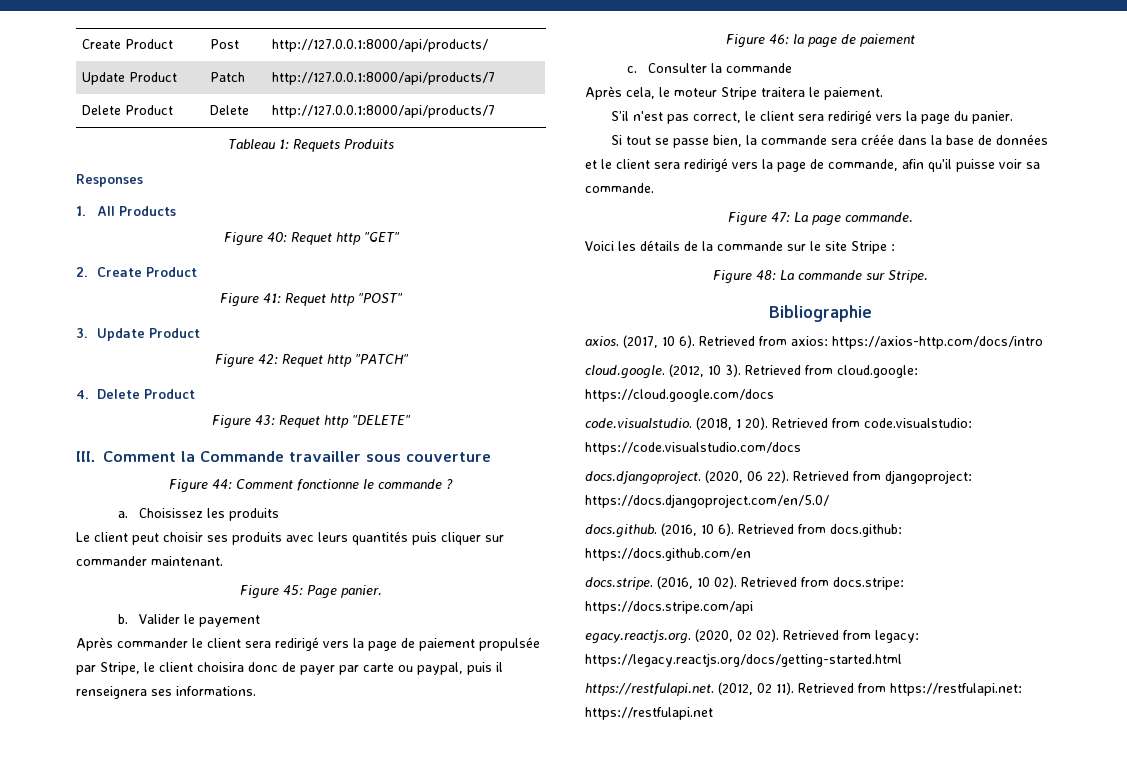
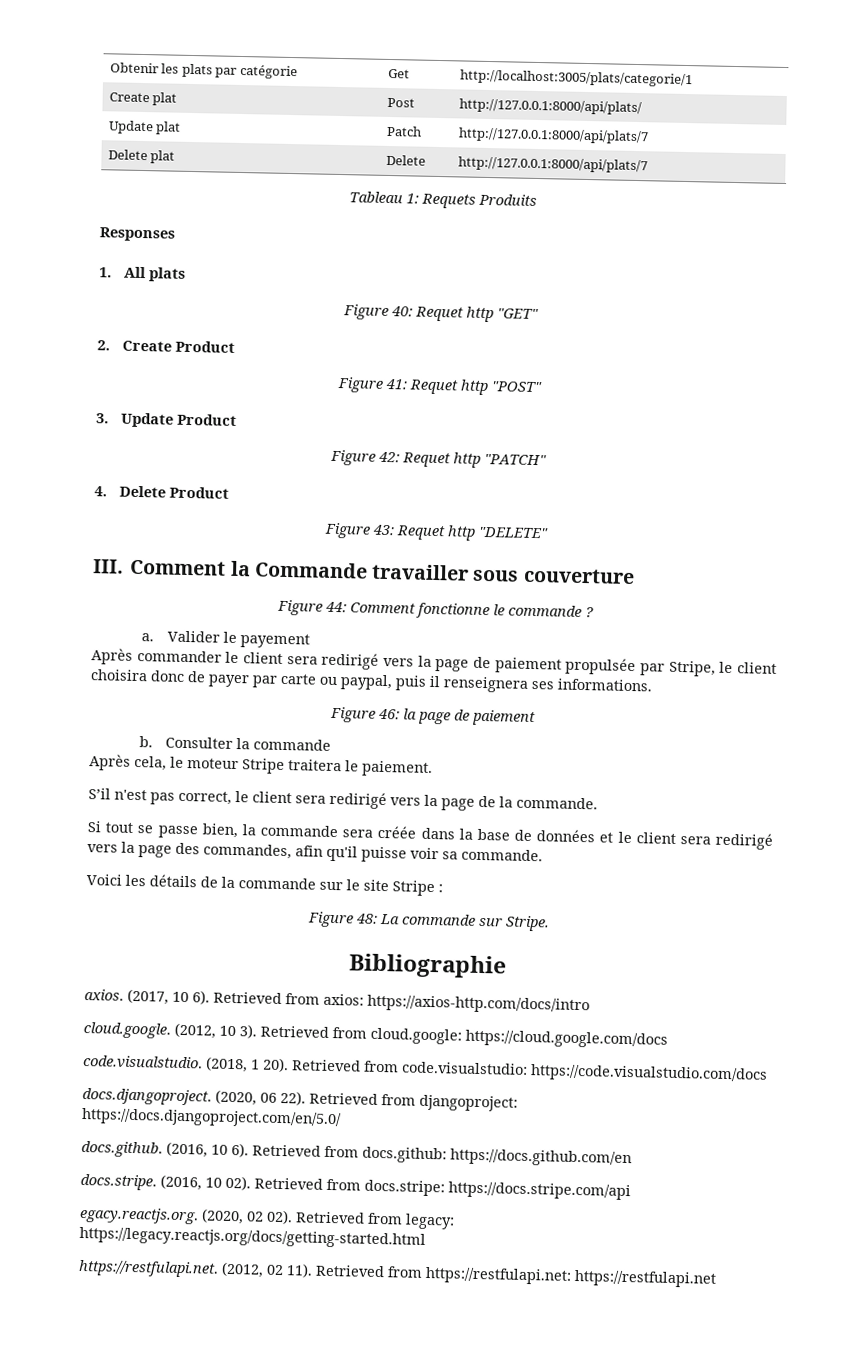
[82,39,174,49] Create Product -> [109,62,298,80] [387,68,410,79] [459,69,693,88] [108,92,178,106] Obtenir les plats par catégorie | Get | http://localhost:3005/plats/categorie/1 // Create plat
[272,39,489,52] [82,72,178,85] http://127.0.0.1:8000/api/products/ // Update Product -> [458,98,642,116] [107,120,182,135] http://127.0.0.1:8000/api/plats/ // Update plat
[272,72,496,85] [82,105,174,115] http://127.0.0.1:8000/api/products/7 // Delete Product -> [457,127,649,145] [107,149,176,164] http://127.0.0.1:8000/api/plats/7 // Delete plat
[272,105,496,118] http://127.0.0.1:8000/api/products/7 -> [457,156,648,174] http://127.0.0.1:8000/api/plats/7
[119,206,177,216] Products -> [148,267,187,282] plats
[139,508,280,521] [76,531,504,545] [76,556,223,566] [240,585,382,599] [118,614,129,624] Choisissez les produits // Le client peut choisir ses produits avec leurs quantités puis cliquer sur commander maintenant. // Figure 45: Page panier. // b. -> (155, 637) none
[627,66,638,73] c. -> [139,736,154,748] b.
[953,111,1013,124] du panier. -> [478,795,598,810] de la commande.
[810,159,898,171] de commande, -> [175,842,292,860] des commandes,
[727,212,913,226] // Figure 47: La page commande. -> (543, 855) none

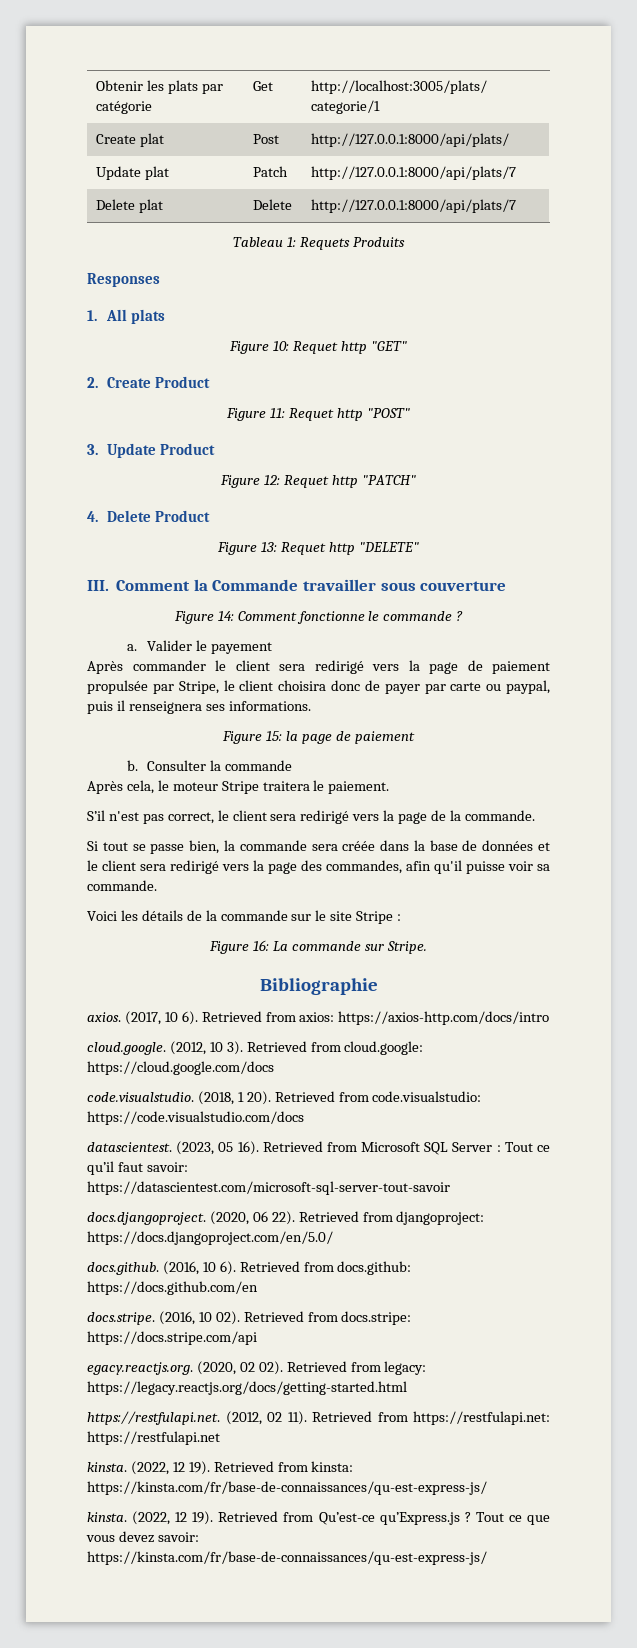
[391,306,413,317] 40: -> [273,341,290,351] 10:
[384,378,408,390] 41: -> [270,408,286,418] 11:
[377,451,400,463] 42: -> [264,475,281,485] 12:
[372,524,395,536] 43: -> [261,542,278,552] 13:
[324,601,347,613] 44: -> [217,611,234,621] 14:
[378,708,400,720] 46: -> [266,731,283,741] 15:
[355,913,378,924] 48: -> [253,940,270,951] 16:
(768, 1074) none -> [87,1141,550,1155] [87,1161,188,1175] [87,1181,450,1195] // datascientest. (2023, 05 16). Retrieved from Microsoft SQL Server : Tout ce qu’il faut savoir: https://datascientest.com/microsoft-sql-server-tout-savoir
(717, 1278) none -> [87,1461,354,1475] [87,1481,487,1495] [87,1511,550,1525] [86,1531,199,1543] [87,1551,487,1565] // kinsta. (2022, 12 19). Retrieved from kinsta: https://kinsta.com/fr/base-de-connaissances/qu-est-express-js/ // kinsta. (2022, 12 19). Retrieved from Qu’est-ce qu’Express.js ? Tout ce que vous devez savoir: https://kinsta.com/fr/base-de-connaissances/qu-est-express-js/

